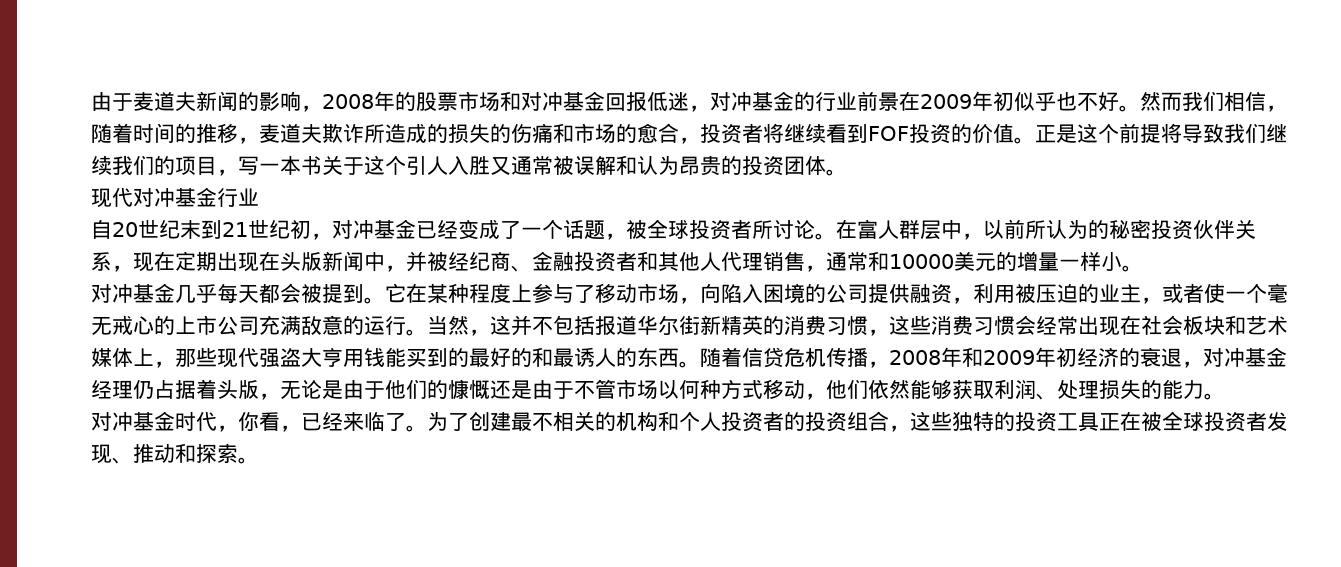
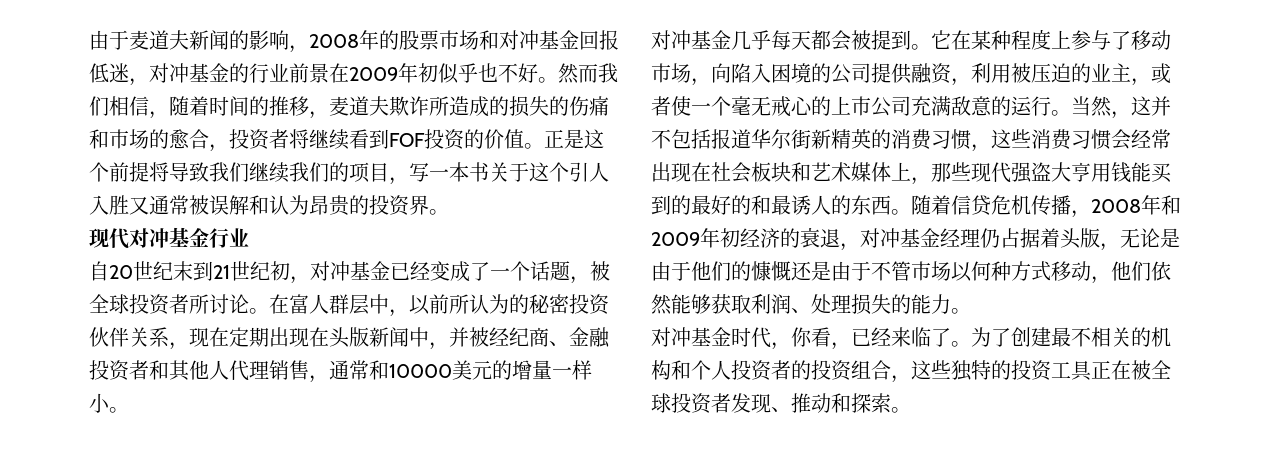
[784,156,826,175] 团体 -> [409,195,429,215] 界

